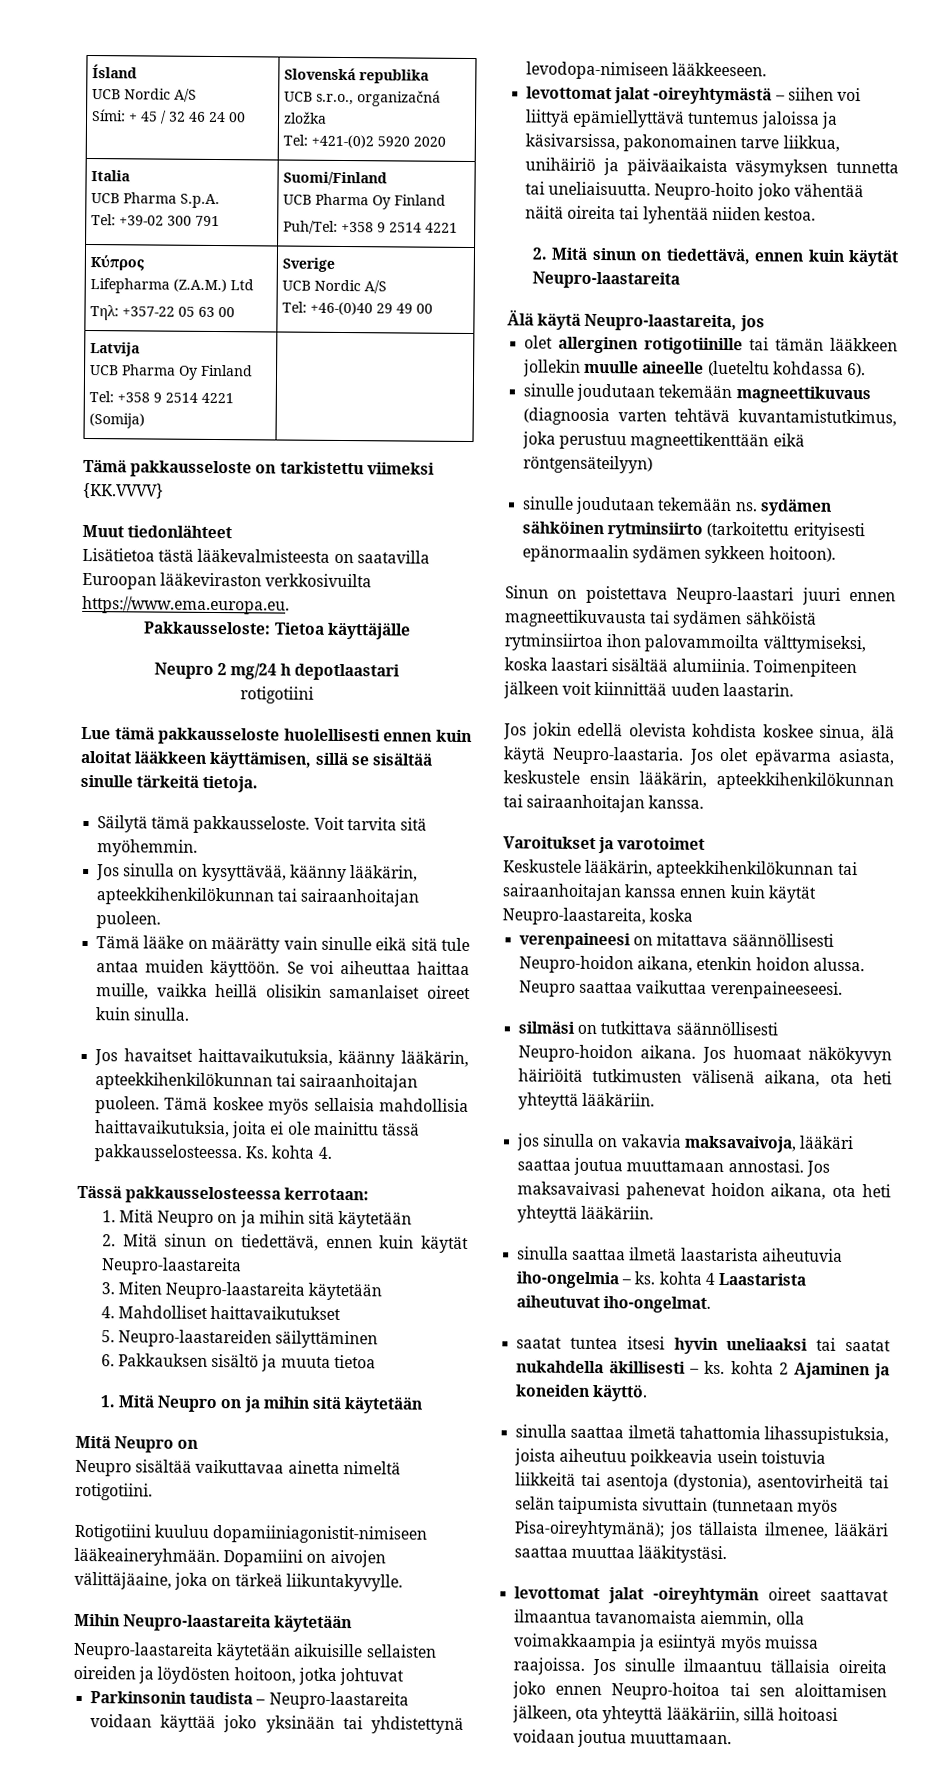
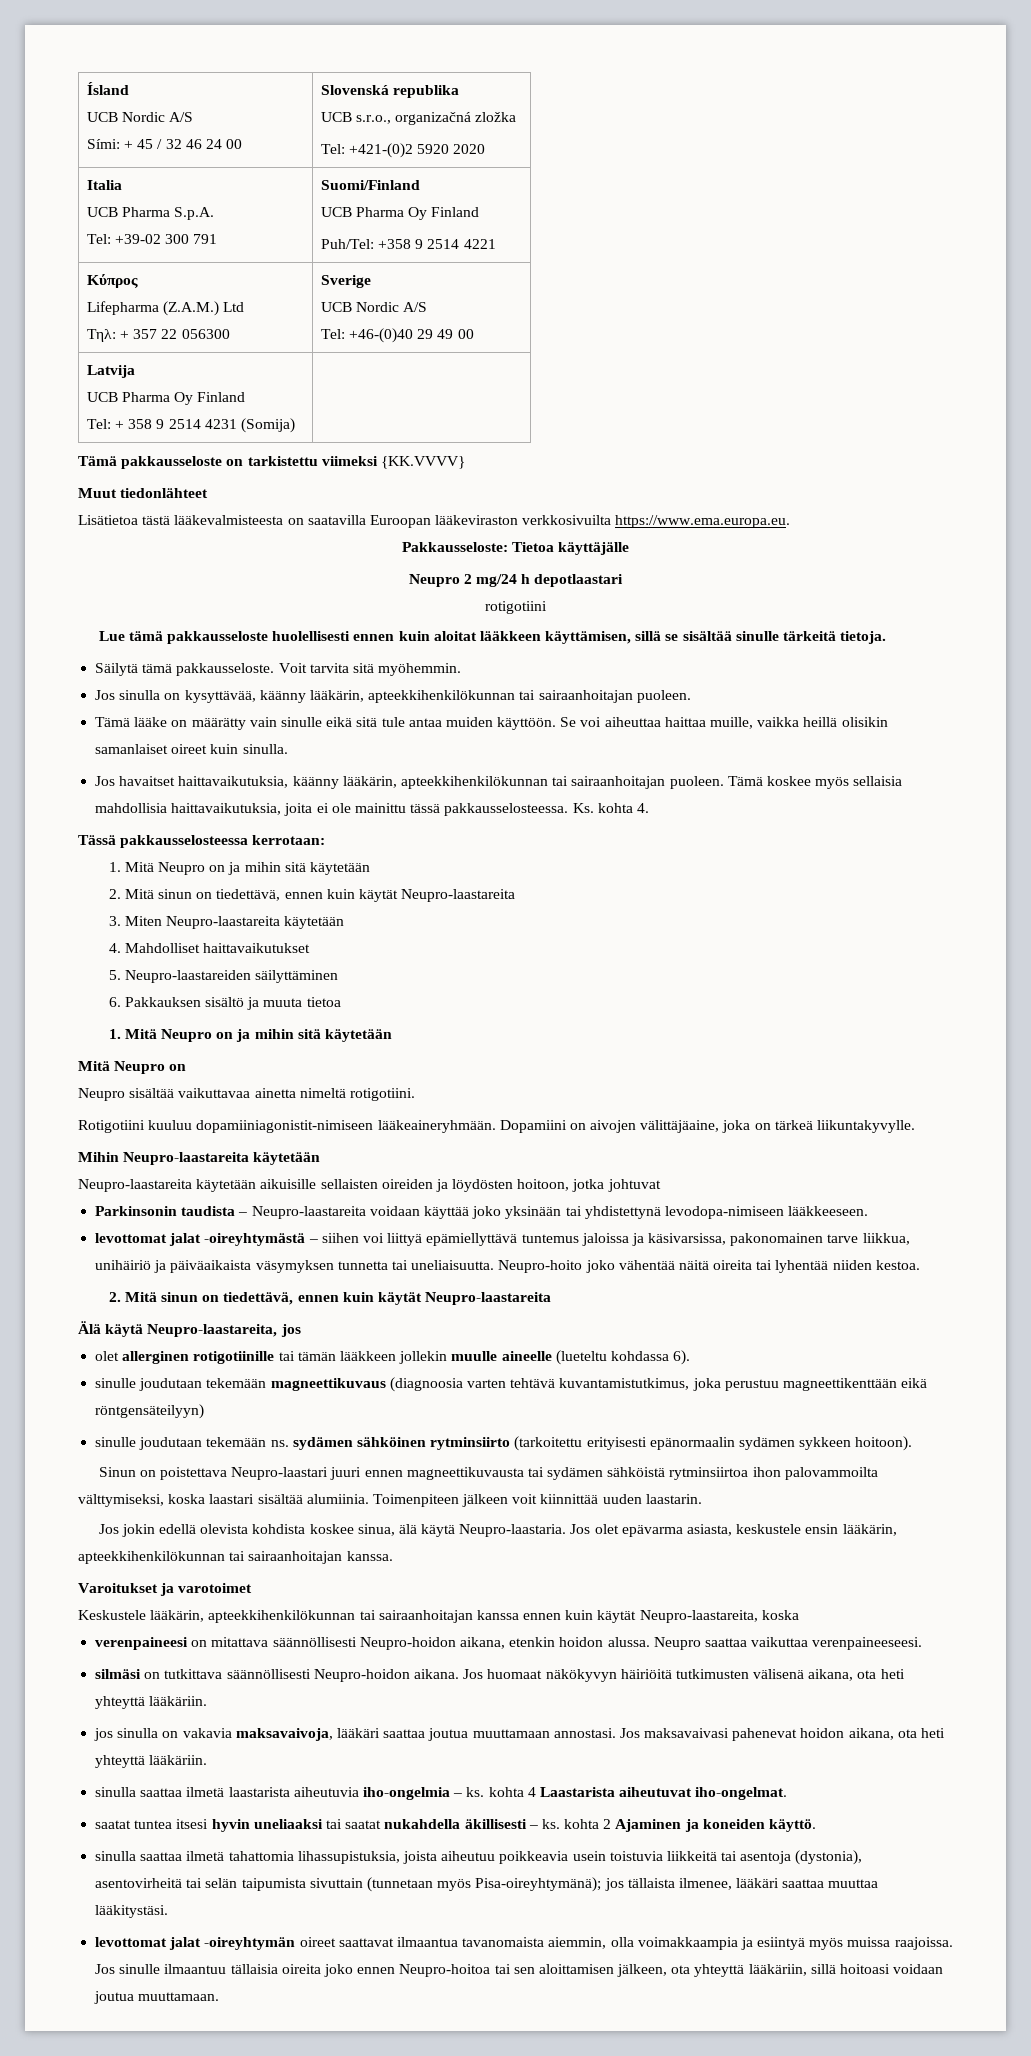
[122,306,236,318] +357-22 05 63 00 -> [120,329,230,339] + 357 22 056300
[117,392,235,404] +358 9 2514 4221 -> [115,419,237,429] + 358 9 2514 4231

